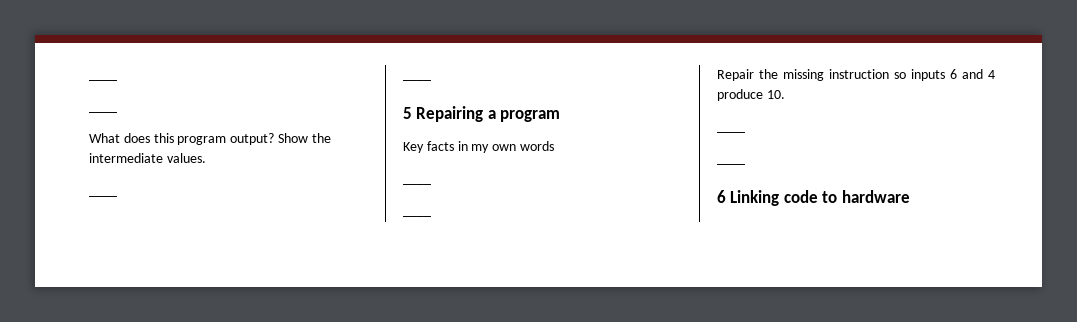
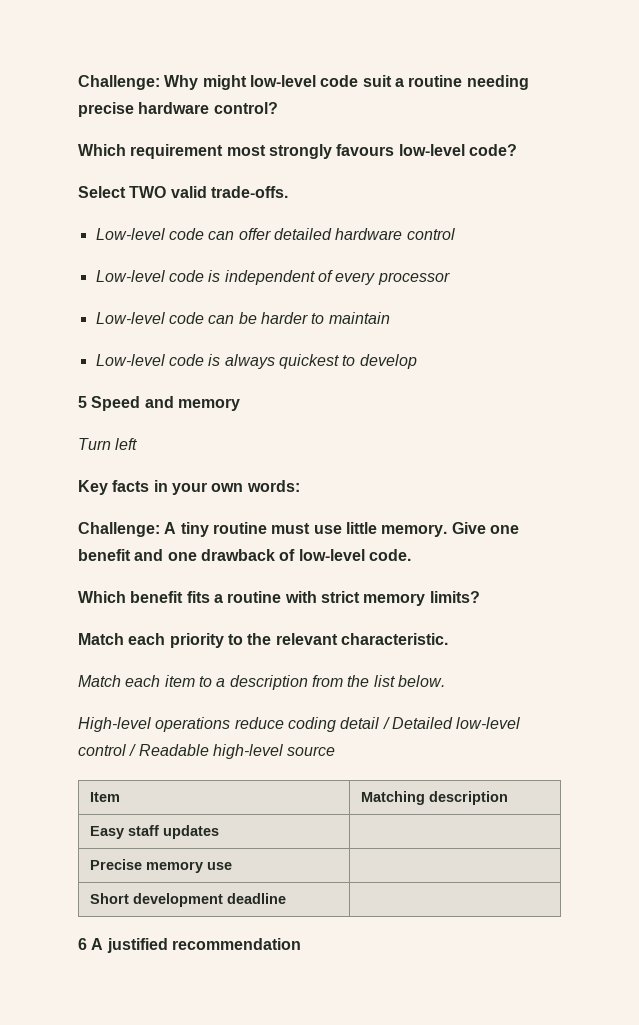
[89,79,117,81] [89,111,117,113] [89,133,331,145] [89,153,206,163] [89,195,117,197] [403,79,431,81] [403,106,561,122] [403,141,554,153] [403,183,431,185] [403,215,431,217] [717,69,995,81] [717,89,785,101] [717,131,745,133] [717,163,745,165] [717,190,910,206] ____ // ____ // What does this program output? Show the intermediate values. // ____ // ____ // 5 Repairing a program // Key facts in my own words // ____ // ____ // Repair the missing instruction so inputs 6 and 4 produce 10. // ____ // ____ // 6 Linking code to hardware -> [78,75,529,90] [78,102,278,117] [78,144,517,159] [78,186,288,198] [95,228,455,240] [95,270,450,285] [95,312,390,324] [95,354,417,369] [78,396,240,411] [78,438,138,450] [78,480,300,495] [78,522,519,537] [78,549,411,561] [78,591,480,606] [78,633,448,648] [78,675,445,690] [78,717,521,732] [78,744,336,759] [89,792,120,802] [360,791,508,805] [89,825,219,839] [89,859,232,873] [89,893,286,907] [78,938,301,953] Challenge: Why might low-level code suit a routine needing precise hardware control? // Which requirement most strongly favours low-level code? // Select TWO valid trade-offs. // Low-level code can offer detailed hardware control // Low-level code is independent of every processor // Low-level code can be harder to maintain // Low-level code is always quickest to develop // 5 Speed and memory // Turn left // Key facts in your own words: // Challenge: A tiny routine must use little memory. Give one benefit and one drawback of low-level code. // Which benefit fits a routine with strict memory limits? // Match each priority to the relevant characteristic. // Match each item to a description from the list below. // High-level operations reduce coding detail / Detailed low-level control / Readable high-level source // Item | Matching description // Easy staff updates | // Precise memory use | // Short development deadline | // 6 A justified recommendation

